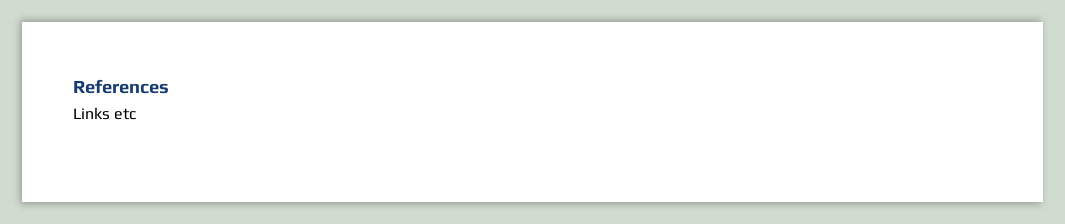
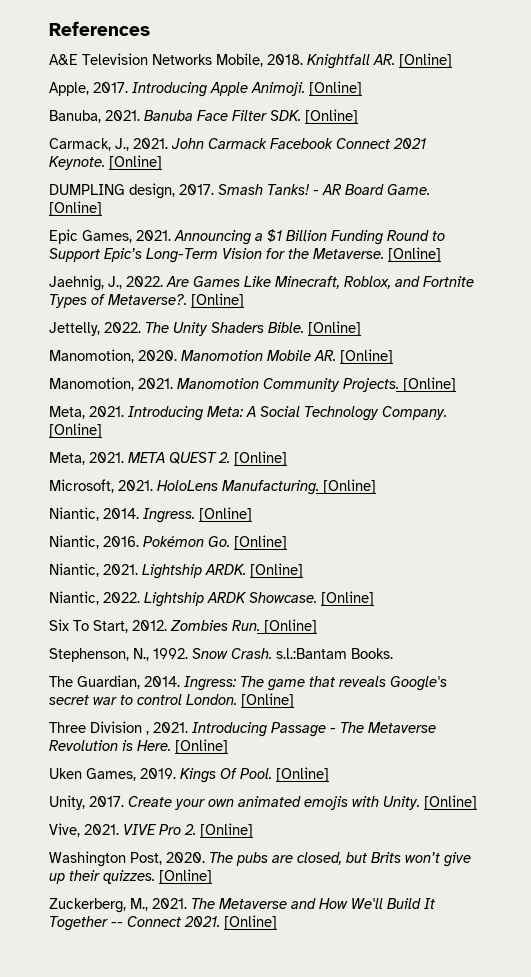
[73,107,137,120] Links etc -> [49,53,452,69] [49,81,362,97] [49,109,358,124] [49,138,426,151] [49,155,162,170] [49,183,430,199] [49,201,102,216] [49,229,445,245] [49,247,441,263] [49,275,474,291] [49,293,244,308] [49,321,361,336] [49,349,393,364] [49,377,456,392] [49,406,447,421] [49,423,102,438] [49,451,287,466] [49,479,376,495] [49,507,252,523] [49,535,287,550] [49,563,303,579] [49,591,374,607] [49,619,317,634] [49,648,393,662] [49,675,447,691] [49,693,294,708] [49,721,436,737] [49,739,228,754] [49,767,329,783] [49,795,477,810] [49,823,253,838] [49,851,471,867] [49,869,212,884] [49,898,435,913] [49,915,277,931] A&E Television Networks Mobile, 2018. Knightfall AR. [Online] // Apple, 2017. Introducing Apple Animoji. [Online] // Banuba, 2021. Banuba Face Filter SDK. [Online] // Carmack, J., 2021. John Carmack Facebook Connect 2021 Keynote. [Online] // DUMPLING design, 2017. Smash Tanks! - AR Board Game. [Online] // Epic Games, 2021. Announcing a $1 Billion Funding Round to Support Epic’s Long-Term Vision for the Metaverse. [Online] // Jaehnig, J., 2022. Are Games Like Minecraft, Roblox, and Fortnite Types of Metaverse?. [Online] // Jettelly, 2022. The Unity Shaders Bible. [Online] // Manomotion, 2020. Manomotion Mobile AR. [Online] // Manomotion, 2021. Manomotion Community Projects. [Online] // Meta, 2021. Introducing Meta: A Social Technology Company. [Online] // Meta, 2021. META QUEST 2. [Online] // Microsoft, 2021. HoloLens Manufacturing. [Online] // Niantic, 2014. Ingress. [Online] // Niantic, 2016. Pokémon Go. [Online] // Niantic, 2021. Lightship ARDK. [Online] // Niantic, 2022. Lightship ARDK Showcase. [Online] // Six To Start, 2012. Zombies Run. [Online] // Stephenson, N., 1992. Snow Crash. s.l.:Bantam Books. // The Guardian, 2014. Ingress: The game that reveals Google's secret war to control London. [Online] // Three Division , 2021. Introducing Passage - The Metaverse Revolution is Here. [Online] // Uken Games, 2019. Kings Of Pool. [Online] // Unity, 2017. Create your own animated emojis with Unity. [Online] // Vive, 2021. VIVE Pro 2. [Online] // Washington Post, 2020. The pubs are closed, but Brits won’t give up their quizzes. [Online] // Zuckerberg, M., 2021. The Metaverse and How We'll Build It Together -- Connect 2021. [Online]

